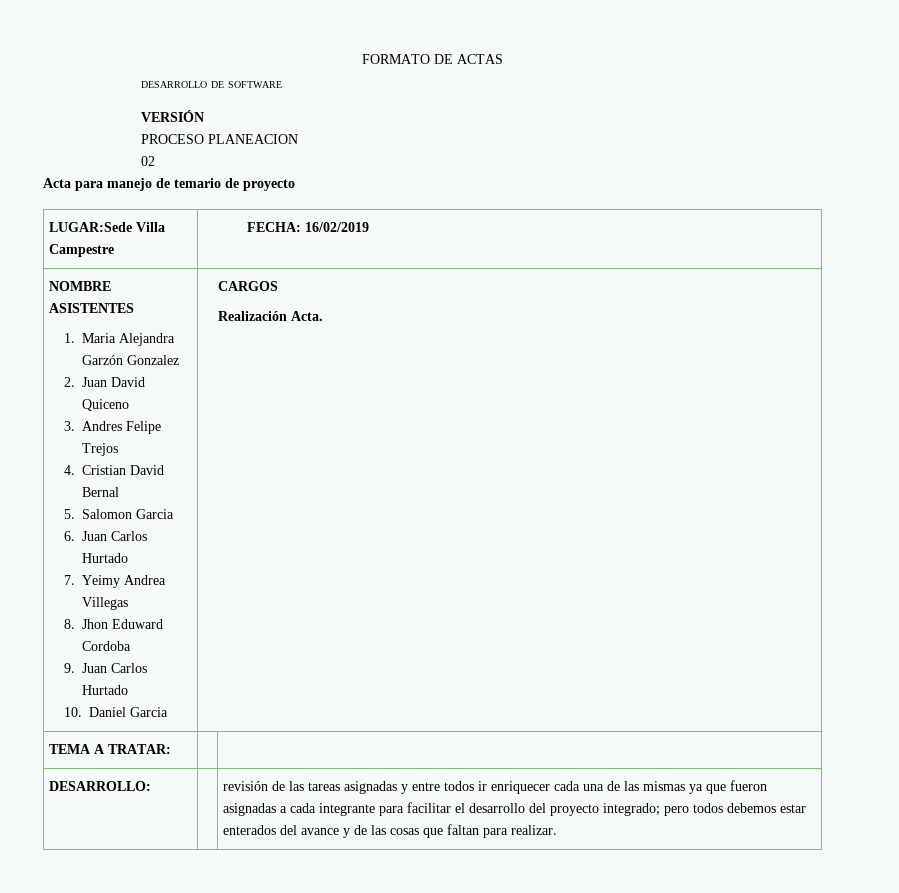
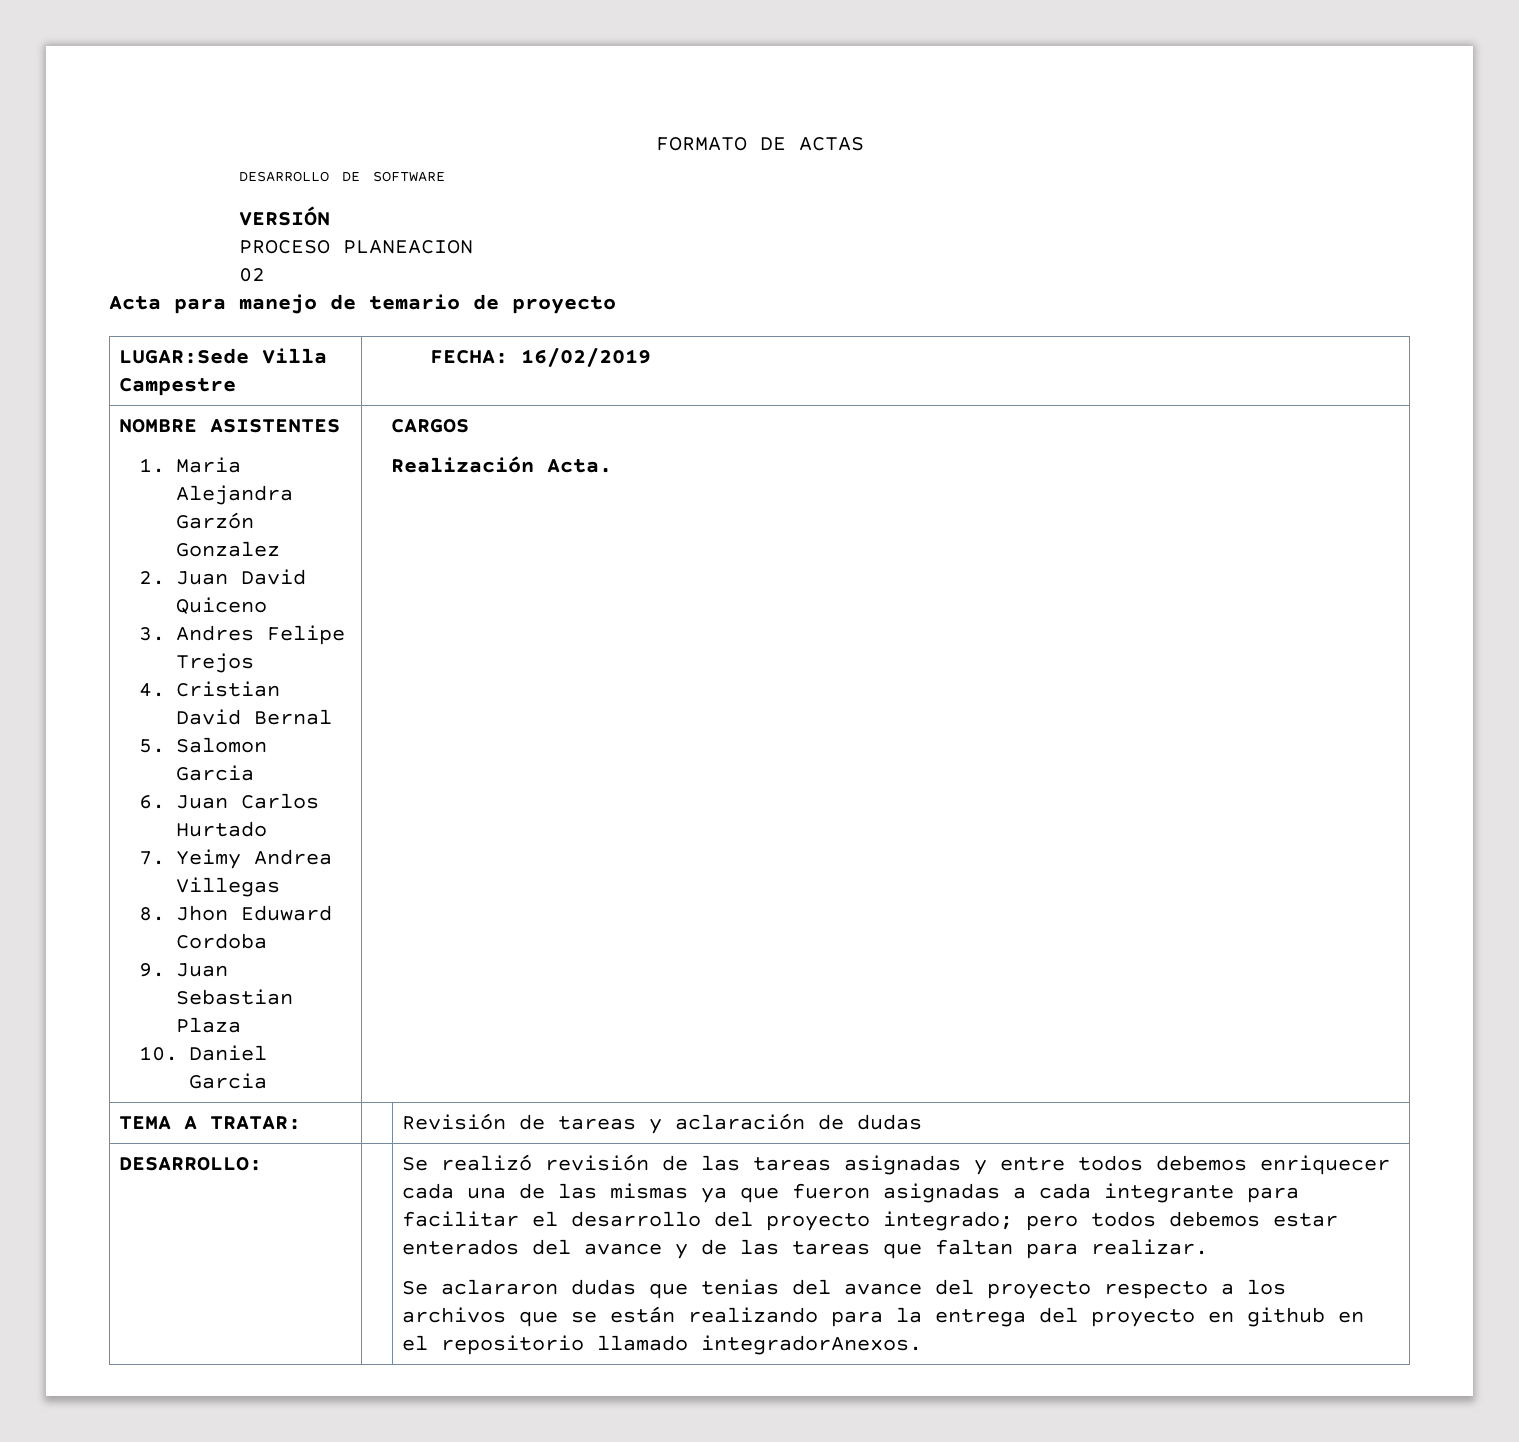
[110,663,147,673] [81,685,128,695] Carlos Hurtado -> [175,989,293,1005] [175,1017,241,1033] Sebastian Plaza
(172, 749) none -> [402,1113,923,1134] Revisión de tareas y aclaración de dudas
(152, 786) none -> [402,1154,533,1171] Se realizó
[478,781,488,791] ir -> [1156,1155,1248,1171] debemos
[390,828,420,835] cosas -> [792,1241,871,1255] tareas
(558, 830) none -> [402,1279,1287,1299] [402,1306,1365,1327] [402,1335,923,1355] // Se aclararon dudas que tenias del avance del proyecto respecto a los archivos que se están realizando para la entrega del proyecto en github en el repositorio llamado integradorAnexos.

